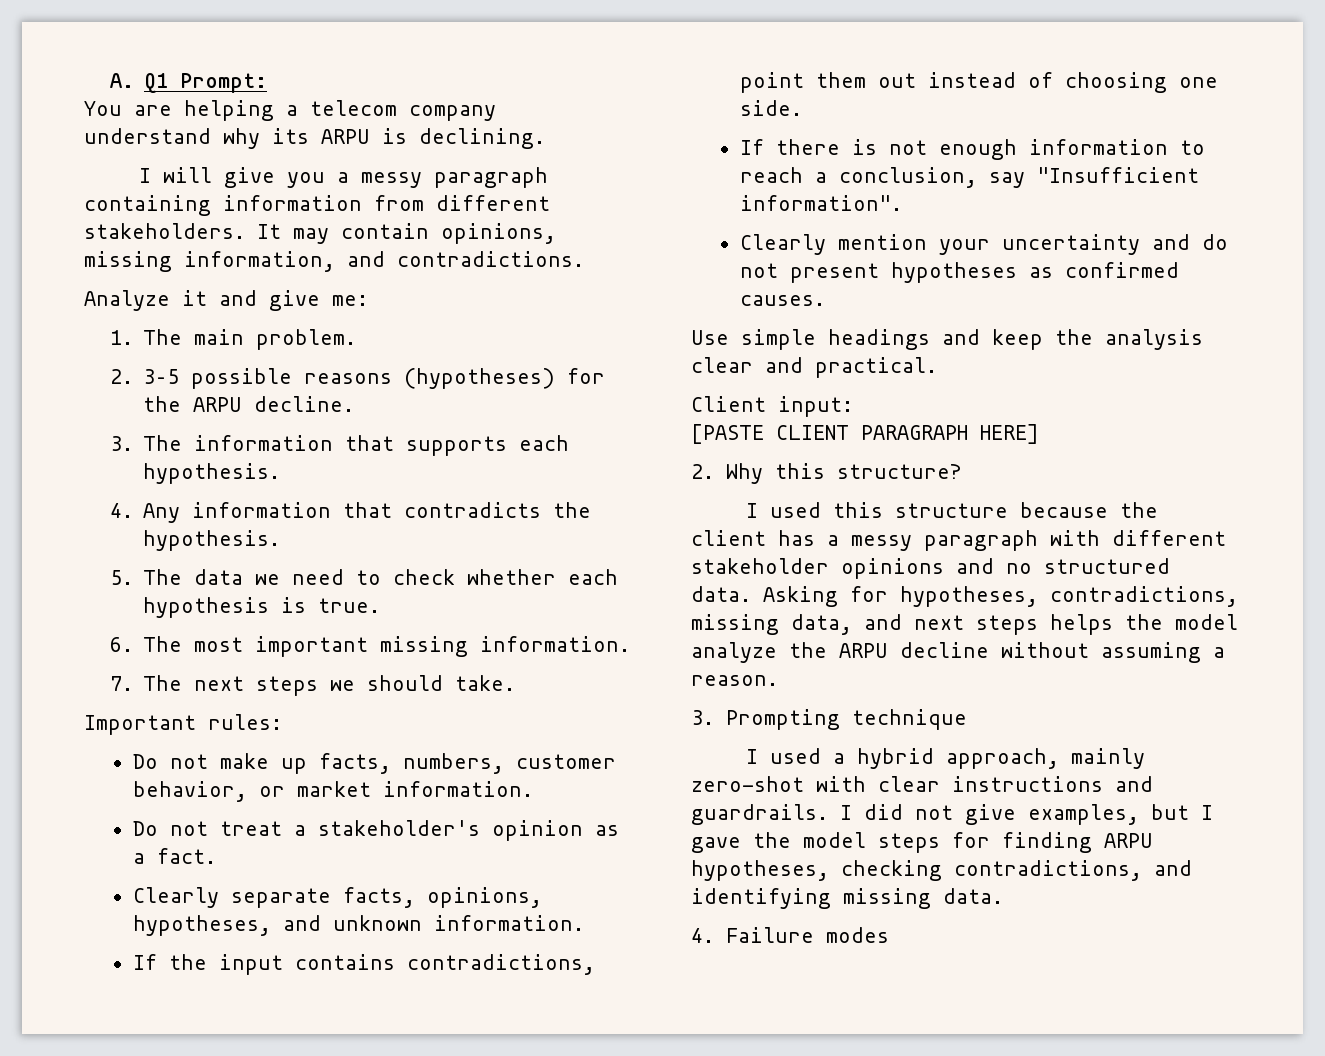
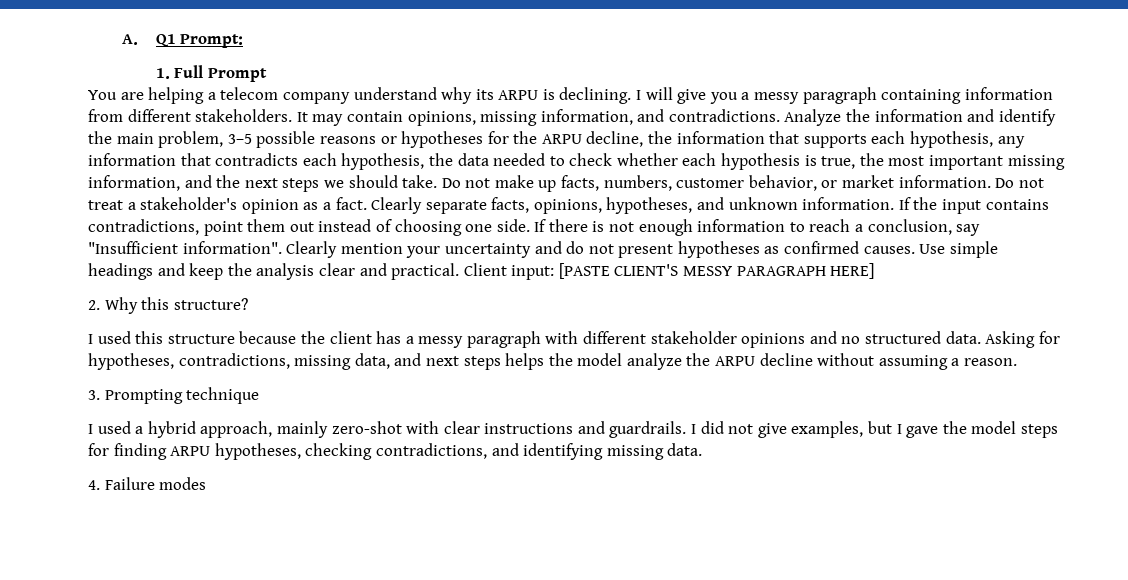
(268, 83) none -> [155,65,267,82] // 1. Full Prompt
(545, 138) // -> (632, 95) none
[84,290,368,311] [109,329,357,350] [109,369,133,384] // Analyze it and give me: // 1. The main problem. // 2. -> [784,109,1056,126] [88,131,224,148] Analyze the information and identify the main problem,
[404,368,556,389] (hypotheses) -> [380,131,484,148] or hypotheses
[254,396,355,412] [109,435,183,451] decline. // 3. The -> [586,131,673,147] decline, the
[143,463,281,484] [109,502,592,523] [143,530,281,551] [109,569,345,585] hypothesis. // 4. Any information that contradicts the hypothesis. // 5. The data we need -> [910,131,1025,148] [88,153,546,170] hypothesis, any information that contradicts each hypothesis, the data needed
[318,598,381,613] [109,636,631,657] [109,675,183,691] true. // 6. The most important missing information. // 7. The -> [821,153,1065,170] [88,175,241,191] true, the most important missing information, and the
[84,714,282,735] // Important rules: // -> (438, 181) none
(534, 789) // -> (991, 181) none
(217, 856) // -> (367, 203) none
(585, 923) // -> (895, 203) none
(803, 108) // -> (530, 225) none
(903, 203) // -> (282, 247) none
(826, 300) // -> (915, 250) none
(937, 367) // -> (460, 271) none
[691,424,849,444] // [PASTE CLIENT -> [558,263,733,279] [PASTE CLIENT'S MESSY

